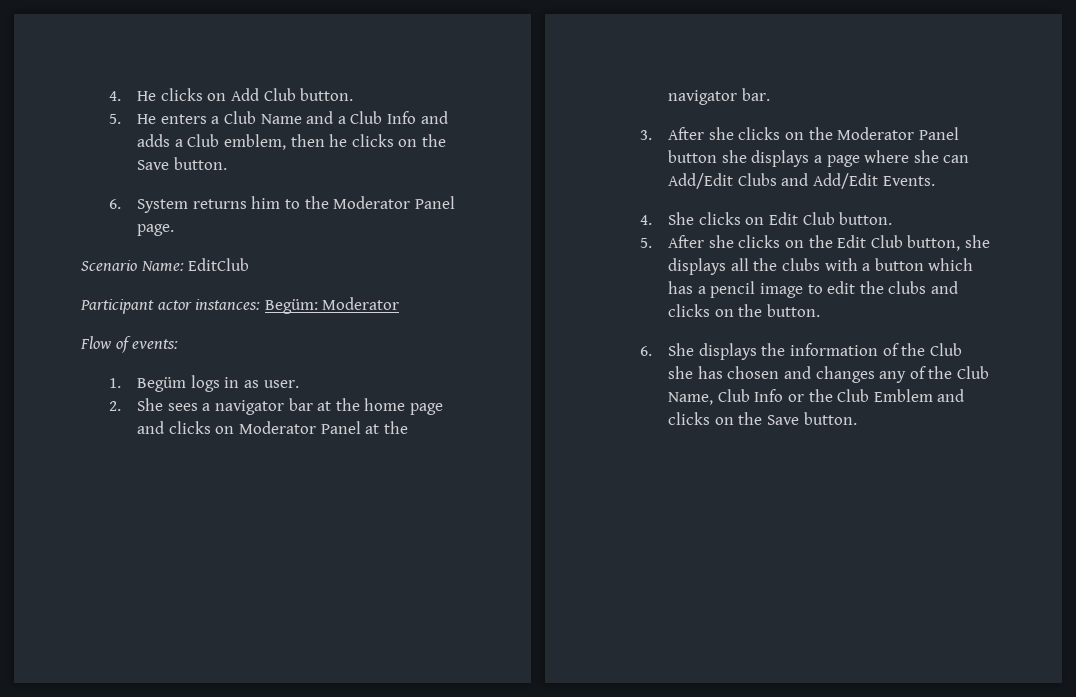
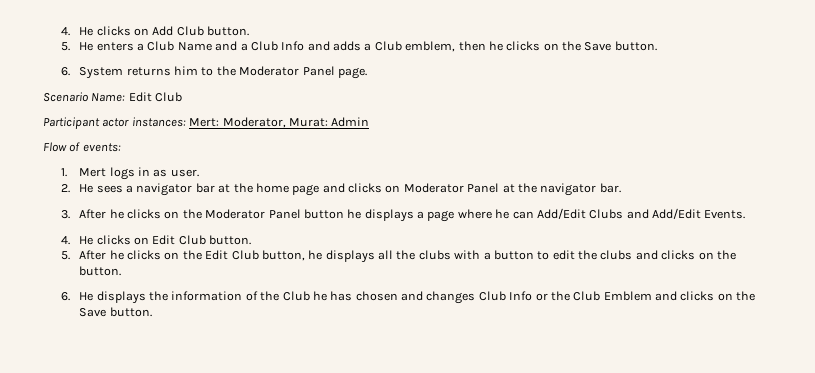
[188,258,250,271] EditClub -> [128,92,183,102] Edit Club
[264,297,400,314] Begüm: Moderator -> [189,117,370,128] Mert: Moderator, Murat: Admin
[137,377,187,392] Begüm -> [79,168,107,177] Mert
[137,398,164,411] She -> [79,184,94,193] He
[708,127,734,140] she -> [109,209,124,219] he
[721,150,747,163] she -> [347,209,362,219] he
[913,150,939,163] she -> [495,209,510,219] he
[668,212,695,225] She -> [79,236,94,245] He
[708,235,734,248] she -> [109,250,124,260] he
[964,235,990,248] she -> [308,250,323,260] he
[928,258,974,271] [668,281,803,298] which has a pencil image -> (534, 255) none
[668,343,695,356] She -> [79,292,94,301] He
[668,366,694,379] she -> [312,291,327,301] he
[879,366,989,383] [668,392,714,405] any of the Club Name, -> (476, 297) none

